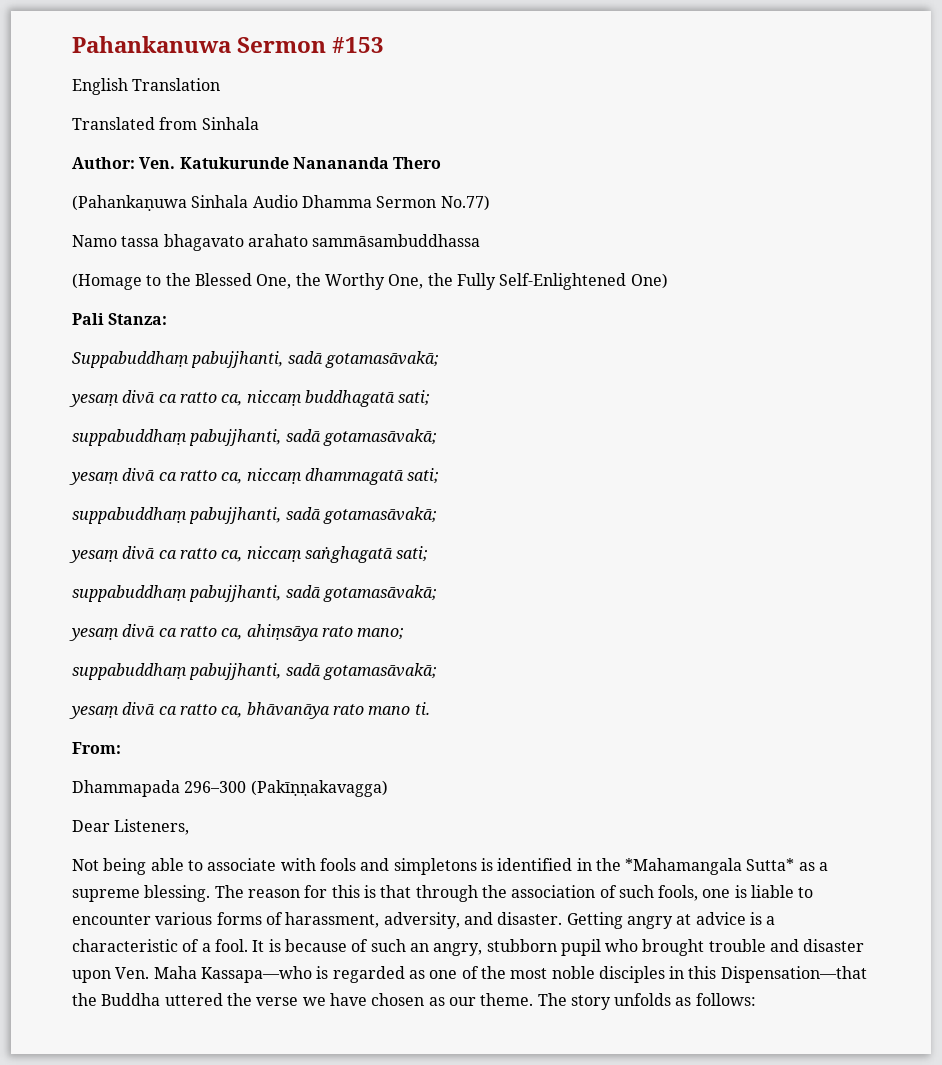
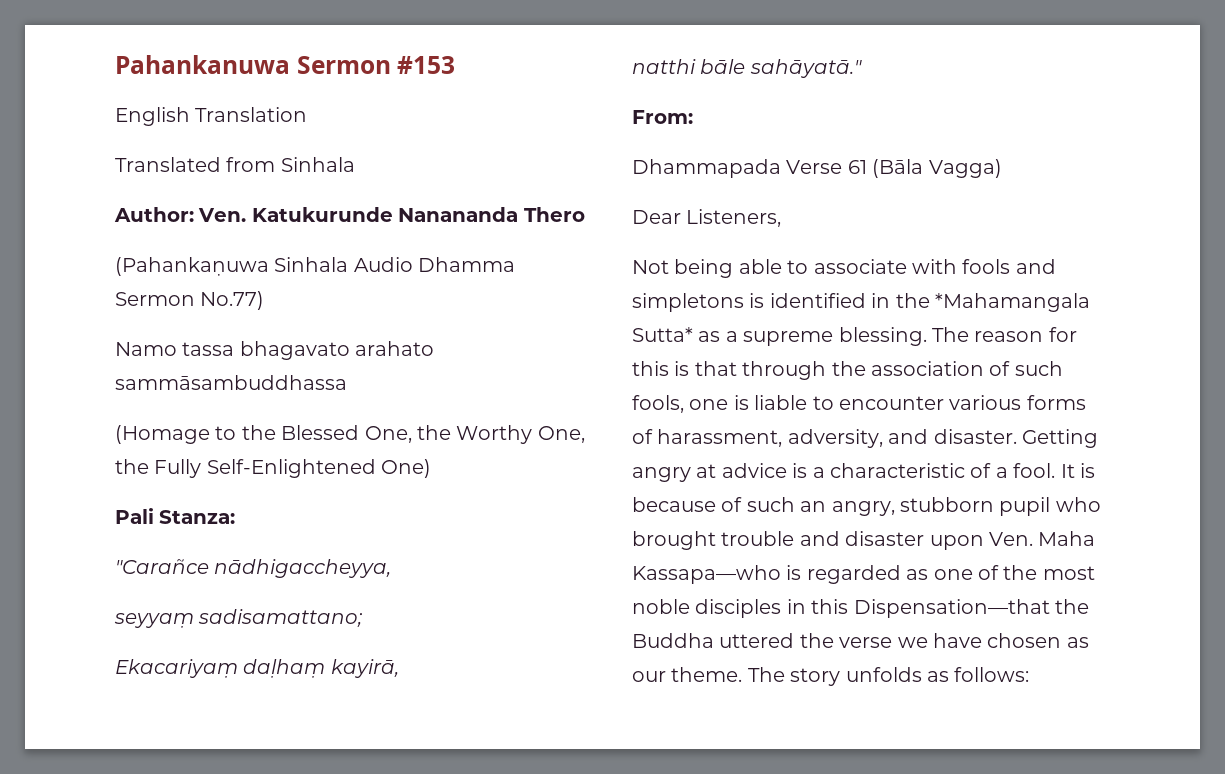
[72,351,439,368] [69,390,431,407] [72,429,437,446] [69,468,440,485] [72,507,437,524] [69,546,429,563] [72,585,437,602] [69,624,405,641] [72,663,437,680] [69,702,430,719] [72,742,121,754] [72,780,388,797] Suppabuddhaṃ pabujjhanti, sadā gotamasāvakā; // yesaṃ divā ca ratto ca, niccaṃ buddhagatā sati; // suppabuddhaṃ pabujjhanti, sadā gotamasāvakā; // yesaṃ divā ca ratto ca, niccaṃ dhammagatā sati; // suppabuddhaṃ pabujjhanti, sadā gotamasāvakā; // yesaṃ divā ca ratto ca, niccaṃ saṅghagatā sati; // suppabuddhaṃ pabujjhanti, sadā gotamasāvakā; // yesaṃ divā ca ratto ca, ahiṃsāya rato mano; // suppabuddhaṃ pabujjhanti, sadā gotamasāvakā; // yesaṃ divā ca ratto ca, bhāvanāya rato mano ti. // From: // Dhammapada 296–300 (Pakīṇṇakavagga) -> [115,559,392,578] [114,609,364,628] [115,659,399,678] [632,59,862,78] [632,110,693,124] [632,159,1002,178] "Carañce nādhigaccheyya, // seyyaṃ sadisamattano; // Ekacariyaṃ daḷhaṃ kayirā, // natthi bāle sahāyatā." // From: // Dhammapada Verse 61 (Bāla Vagga)

